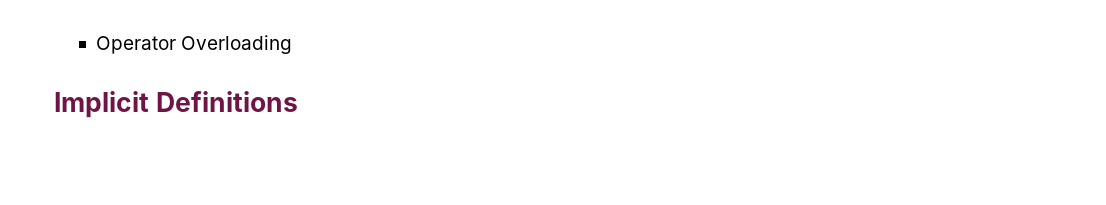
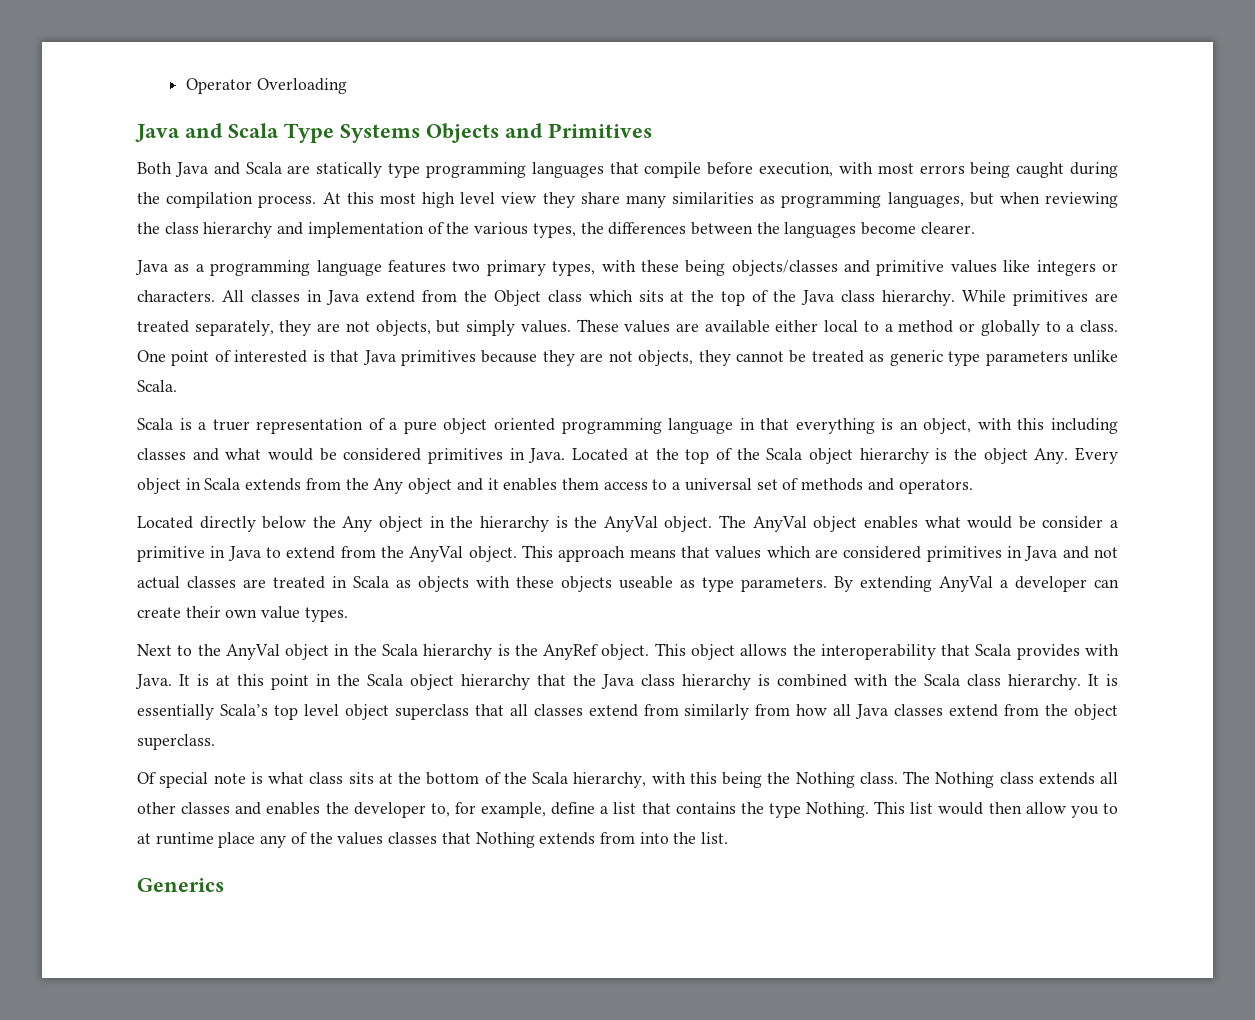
[54,91,299,118] Implicit Definitions -> [135,123,652,143] [137,162,1119,178] [137,192,1118,208] [137,222,975,238] [135,260,1119,276] [137,290,1119,306] [137,319,1119,336] [137,350,1119,366] [137,380,177,392] [137,418,1118,434] [137,447,1118,464] [137,478,973,494] [137,515,1118,532] [137,545,1119,562] [137,576,1119,592] [137,606,348,622] [137,643,1120,660] [135,674,1118,690] [137,704,1119,720] [137,734,215,750] [137,771,1118,788] [137,801,1119,818] [137,832,729,848] [137,878,224,892] Java and Scala Type Systems Objects and Primitives // Both Java and Scala are statically type programming languages that compile before execution, with most errors being caught during the compilation process. At this most high level view they share many similarities as programming languages, but when reviewing the class hierarchy and implementation of the various types, the differences between the languages become clearer. // Java as a programming language features two primary types, with these being objects/classes and primitive values like integers or characters. All classes in Java extend from the Object class which sits at the top of the Java class hierarchy. While primitives are treated separately, they are not objects, but simply values. These values are available either local to a method or globally to a class. One point of interested is that Java primitives because they are not objects, they cannot be treated as generic type parameters unlike Scala. // Scala is a truer representation of a pure object oriented programming language in that everything is an object, with this including classes and what would be considered primitives in Java. Located at the top of the Scala object hierarchy is the object Any. Every object in Scala extends from the Any object and it enables them access to a universal set of methods and operators. // Located directly below the Any object in the hierarchy is the AnyVal object. The AnyVal object enables what would be consider a primitive in Java to extend from the AnyVal object. This approach means that values which are considered primitives in Java and not actual classes are treated in Scala as objects with these objects useable as type parameters. By extending AnyVal a developer can create their own value types. // Next to the AnyVal object in the Scala hierarchy is the AnyRef object. This object allows the interoperability that Scala provides with Java. It is at this point in the Scala object hierarchy that the Java class hierarchy is combined with the Scala class hierarchy. It is essentially Scala’s top level object superclass that all classes extend from similarly from how all Java classes extend from the object superclass. // Of special note is what class sits at the bottom of the Scala hierarchy, with this being the Nothing class. The Nothing class extends all other classes and enables the developer to, for example, define a list that contains the type Nothing. This list would then allow you to at runtime place any of the values classes that Nothing extends from into the list. // Generics

